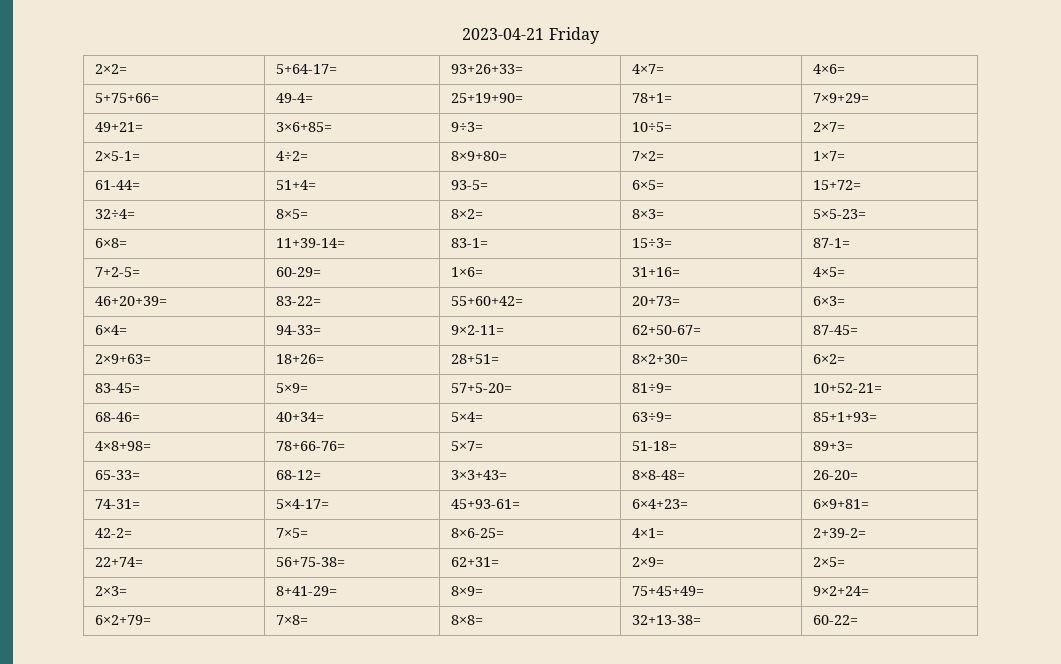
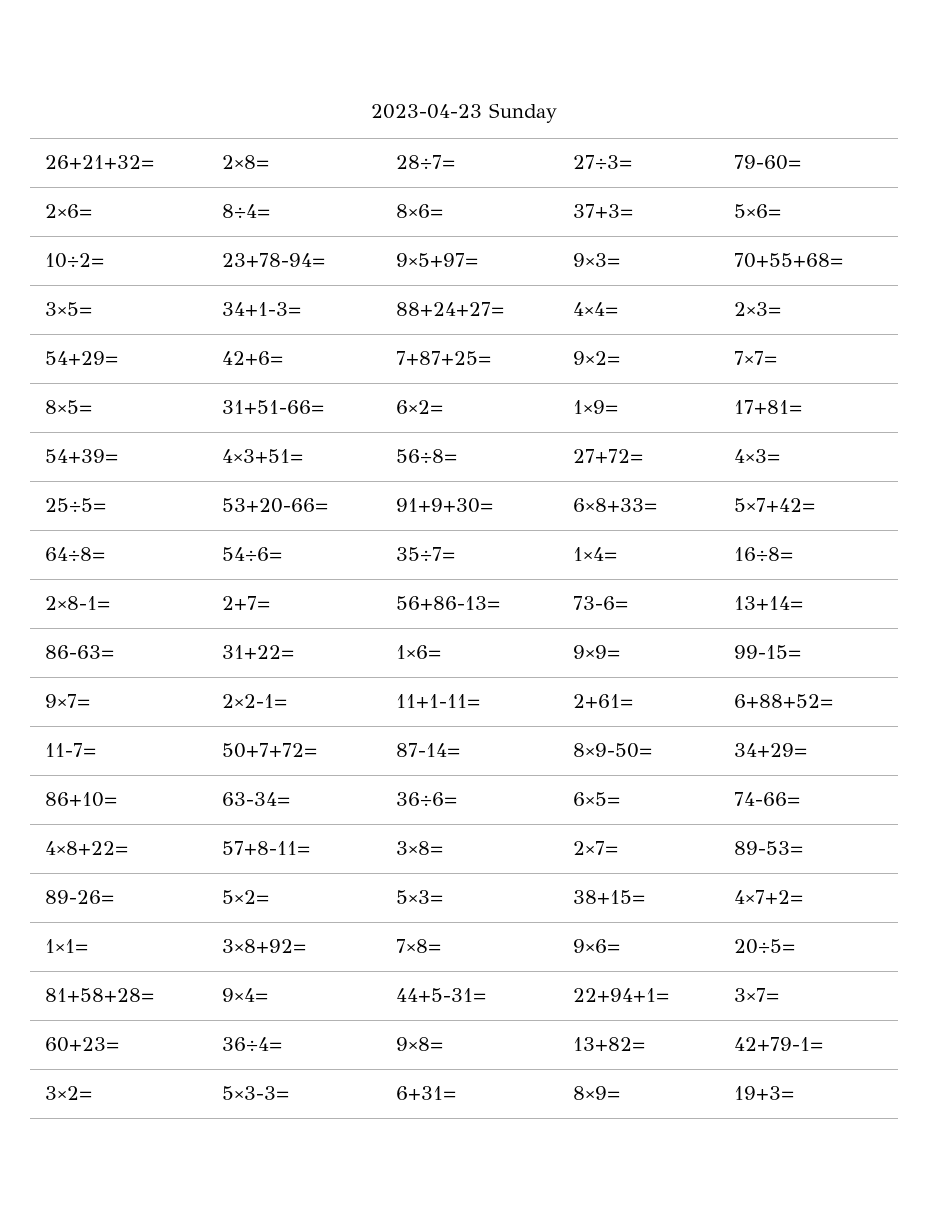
[462,27,600,44] [95,64,128,74] [276,64,338,74] [451,64,524,74] [632,64,665,74] [813,64,846,74] [95,93,160,103] [276,93,314,103] [451,93,524,103] [632,93,673,103] [813,93,870,103] [95,122,144,132] [276,122,333,132] [451,122,484,132] [632,122,673,132] [813,122,846,132] [95,151,141,161] [276,151,309,161] [451,151,508,161] [632,151,665,161] [813,151,846,161] [95,180,141,190] [276,180,317,190] [451,180,489,190] [632,180,665,190] [813,180,862,190] [95,209,136,219] [276,209,309,219] [451,209,484,219] [632,209,665,219] [813,209,867,219] [95,238,128,248] [276,238,346,248] [451,238,489,248] [632,238,673,248] [813,238,851,248] [95,267,141,277] [276,267,322,277] [451,267,484,277] [632,267,681,277] [813,267,846,277] [95,296,168,306] [276,296,322,306] [451,296,524,306] [632,296,681,306] [813,296,846,306] [95,325,128,335] [276,325,322,335] [451,325,505,335] [632,325,702,335] [813,325,859,335] [95,354,152,364] [276,354,325,364] [451,354,500,364] [632,354,689,364] [813,354,846,364] [95,383,141,393] [276,383,309,393] [451,383,513,393] [632,383,673,393] [813,383,883,393] [95,412,141,422] [276,412,325,422] [451,412,484,422] [632,412,673,422] [813,412,878,422] [95,441,152,451] [276,441,346,451] [451,441,484,451] [632,441,678,451] [813,441,854,451] [95,470,141,480] [276,470,322,480] [451,470,508,480] [632,470,686,480] [813,470,859,480] [95,499,141,509] [276,499,330,509] [451,499,521,509] [632,499,689,509] [813,499,870,509] [95,528,133,538] [276,528,309,538] [451,528,505,538] [632,528,665,538] [813,528,867,538] [95,557,144,567] [276,557,346,567] [451,557,500,567] [632,557,665,567] [813,557,846,567] [95,586,128,596] [276,586,338,596] [451,586,484,596] [632,586,705,596] [813,586,870,596] [95,615,152,625] [276,615,309,625] [451,615,484,625] [632,615,702,625] [813,615,859,625] 2023-04-21 Friday // 2×2= | 5+64-17= | 93+26+33= | 4×7= | 4×6= // 5+75+66= | 49-4= | 25+19+90= | 78+1= | 7×9+29= // 49+21= | 3×6+85= | 9÷3= | 10÷5= | 2×7= // 2×5-1= | 4÷2= | 8×9+80= | 7×2= | 1×7= // 61-44= | 51+4= | 93-5= | 6×5= | 15+72= // 32÷4= | 8×5= | 8×2= | 8×3= | 5×5-23= // 6×8= | 11+39-14= | 83-1= | 15÷3= | 87-1= // 7+2-5= | 60-29= | 1×6= | 31+16= | 4×5= // 46+20+39= | 83-22= | 55+60+42= | 20+73= | 6×3= // 6×4= | 94-33= | 9×2-11= | 62+50-67= | 87-45= // 2×9+63= | 18+26= | 28+51= | 8×2+30= | 6×2= // 83-45= | 5×9= | 57+5-20= | 81÷9= | 10+52-21= // 68-46= | 40+34= | 5×4= | 63÷9= | 85+1+93= // 4×8+98= | 78+66-76= | 5×7= | 51-18= | 89+3= // 65-33= | 68-12= | 3×3+43= | 8×8-48= | 26-20= // 74-31= | 5×4-17= | 45+93-61= | 6×4+23= | 6×9+81= // 42-2= | 7×5= | 8×6-25= | 4×1= | 2+39-2= // 22+74= | 56+75-38= | 62+31= | 2×9= | 2×5= // 2×3= | 8+41-29= | 8×9= | 75+45+49= | 9×2+24= // 6×2+79= | 7×8= | 8×8= | 32+13-38= | 60-22= -> [371,103,557,123] [44,155,154,169] [221,155,269,169] [395,155,455,169] [572,155,632,169] [733,155,801,170] [44,204,92,218] [221,204,270,218] [395,204,443,218] [572,204,633,218] [733,204,781,218] [44,253,104,268] [221,253,325,267] [395,253,478,267] [572,253,620,267] [733,253,843,268] [44,302,92,316] [221,302,301,316] [395,302,504,316] [572,302,618,316] [733,302,781,316] [44,351,118,365] [221,351,283,365] [395,351,491,365] [572,351,620,365] [733,351,777,365] [44,400,92,414] [221,400,324,414] [395,400,443,414] [572,400,618,414] [733,400,802,414] [44,449,118,463] [221,449,303,463] [395,449,457,463] [572,449,643,463] [733,449,780,463] [44,498,106,512] [221,498,328,513] [395,498,493,513] [572,498,657,512] [733,498,815,512] [44,547,105,561] [221,547,282,561] [395,547,455,561] [572,547,617,561] [733,547,793,561] [44,596,110,610] [221,596,270,610] [395,596,500,610] [572,596,628,610] [733,596,803,610] [44,645,114,659] [221,645,294,659] [395,645,441,659] [572,645,620,659] [733,645,801,659] [44,694,90,708] [221,694,287,708] [395,694,480,708] [572,694,633,708] [733,694,833,708] [44,743,96,757] [221,743,317,758] [395,743,460,757] [572,743,652,758] [733,743,807,757] [44,792,117,807] [221,792,290,806] [395,792,457,806] [572,792,620,806] [733,792,800,806] [44,841,128,855] [221,841,310,855] [395,841,443,855] [572,841,618,855] [733,841,803,855] [44,890,114,904] [221,890,269,904] [395,890,443,904] [572,890,645,904] [733,890,803,904] [44,939,88,953] [221,939,306,953] [395,939,441,953] [572,939,620,953] [733,939,795,954] [44,988,154,1002] [221,988,268,1002] [395,988,486,1002] [572,988,669,1002] [733,988,779,1002] [44,1037,119,1052] [221,1037,282,1051] [395,1037,443,1051] [572,1037,645,1051] [733,1037,823,1051] [44,1086,92,1100] [221,1086,289,1100] [395,1086,456,1100] [572,1086,620,1100] [733,1086,794,1100] 2023-04-23 Sunday // 26+21+32= | 2×8= | 28÷7= | 27÷3= | 79-60= // 2×6= | 8÷4= | 8×6= | 37+3= | 5×6= // 10÷2= | 23+78-94= | 9×5+97= | 9×3= | 70+55+68= // 3×5= | 34+1-3= | 88+24+27= | 4×4= | 2×3= // 54+29= | 42+6= | 7+87+25= | 9×2= | 7×7= // 8×5= | 31+51-66= | 6×2= | 1×9= | 17+81= // 54+39= | 4×3+51= | 56÷8= | 27+72= | 4×3= // 25÷5= | 53+20-66= | 91+9+30= | 6×8+33= | 5×7+42= // 64÷8= | 54÷6= | 35÷7= | 1×4= | 16÷8= // 2×8-1= | 2+7= | 56+86-13= | 73-6= | 13+14= // 86-63= | 31+22= | 1×6= | 9×9= | 99-15= // 9×7= | 2×2-1= | 11+1-11= | 2+61= | 6+88+52= // 11-7= | 50+7+72= | 87-14= | 8×9-50= | 34+29= // 86+10= | 63-34= | 36÷6= | 6×5= | 74-66= // 4×8+22= | 57+8-11= | 3×8= | 2×7= | 89-53= // 89-26= | 5×2= | 5×3= | 38+15= | 4×7+2= // 1×1= | 3×8+92= | 7×8= | 9×6= | 20÷5= // 81+58+28= | 9×4= | 44+5-31= | 22+94+1= | 3×7= // 60+23= | 36÷4= | 9×8= | 13+82= | 42+79-1= // 3×2= | 5×3-3= | 6+31= | 8×9= | 19+3=

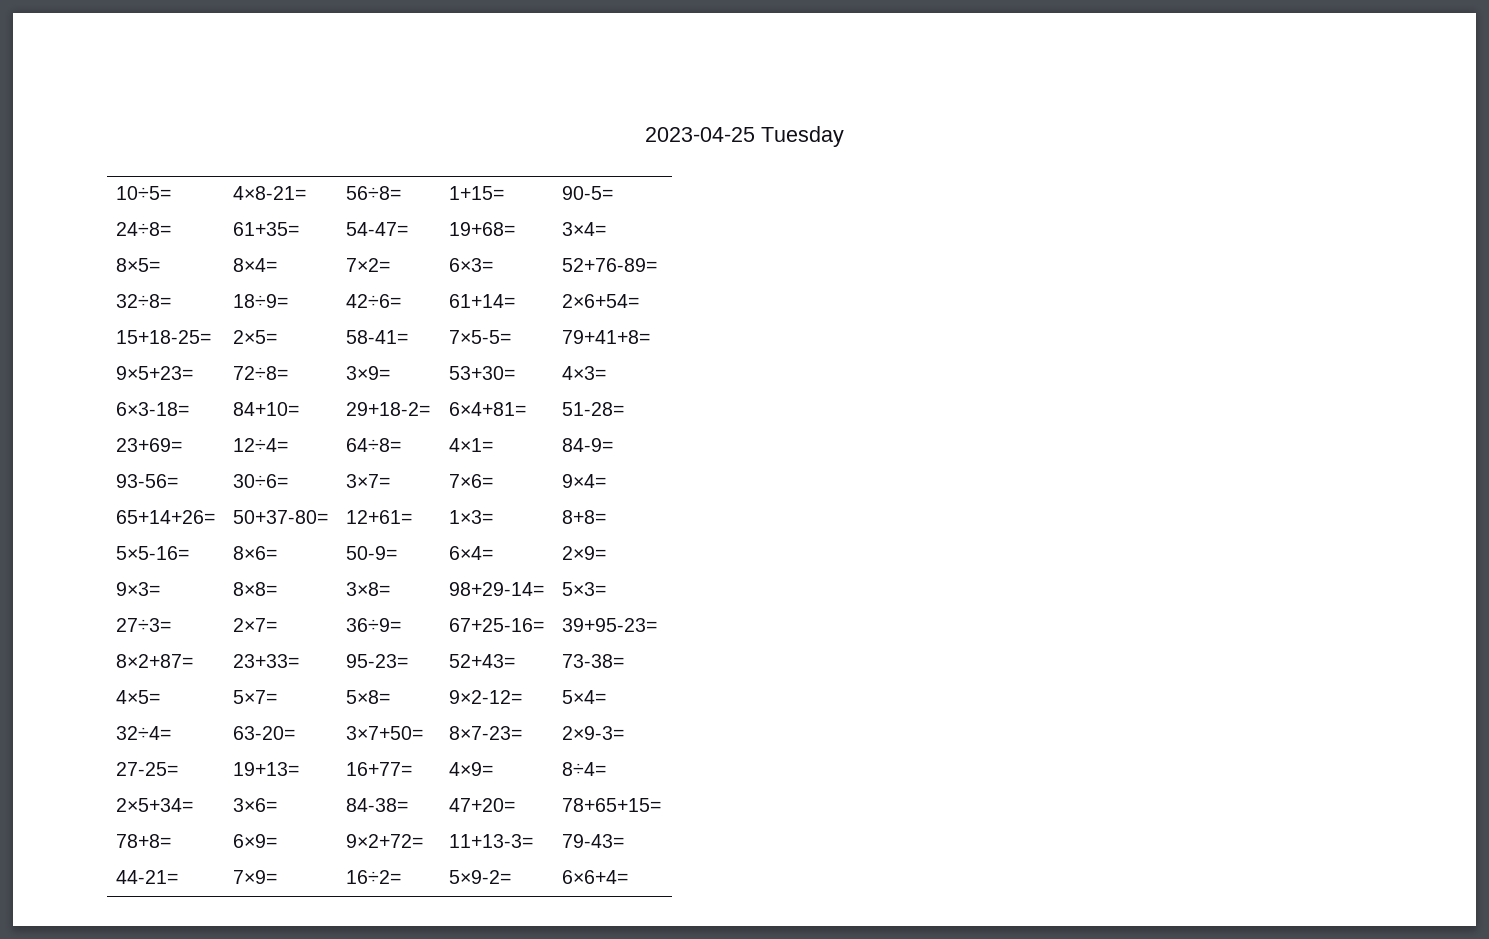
[371,103,557,123] [44,155,154,169] [221,155,269,169] [395,155,455,169] [572,155,632,169] [733,155,801,170] [44,204,92,218] [221,204,270,218] [395,204,443,218] [572,204,633,218] [733,204,781,218] [44,253,104,268] [221,253,325,267] [395,253,478,267] [572,253,620,267] [733,253,843,268] [44,302,92,316] [221,302,301,316] [395,302,504,316] [572,302,618,316] [733,302,781,316] [44,351,118,365] [221,351,283,365] [395,351,491,365] [572,351,620,365] [733,351,777,365] [44,400,92,414] [221,400,324,414] [395,400,443,414] [572,400,618,414] [733,400,802,414] [44,449,118,463] [221,449,303,463] [395,449,457,463] [572,449,643,463] [733,449,780,463] [44,498,106,512] [221,498,328,513] [395,498,493,513] [572,498,657,512] [733,498,815,512] [44,547,105,561] [221,547,282,561] [395,547,455,561] [572,547,617,561] [733,547,793,561] [44,596,110,610] [221,596,270,610] [395,596,500,610] [572,596,628,610] [733,596,803,610] [44,645,114,659] [221,645,294,659] [395,645,441,659] [572,645,620,659] [733,645,801,659] [44,694,90,708] [221,694,287,708] [395,694,480,708] [572,694,633,708] [733,694,833,708] [44,743,96,757] [221,743,317,758] [395,743,460,757] [572,743,652,758] [733,743,807,757] [44,792,117,807] [221,792,290,806] [395,792,457,806] [572,792,620,806] [733,792,800,806] [44,841,128,855] [221,841,310,855] [395,841,443,855] [572,841,618,855] [733,841,803,855] [44,890,114,904] [221,890,269,904] [395,890,443,904] [572,890,645,904] [733,890,803,904] [44,939,88,953] [221,939,306,953] [395,939,441,953] [572,939,620,953] [733,939,795,954] [44,988,154,1002] [221,988,268,1002] [395,988,486,1002] [572,988,669,1002] [733,988,779,1002] [44,1037,119,1052] [221,1037,282,1051] [395,1037,443,1051] [572,1037,645,1051] [733,1037,823,1051] [44,1086,92,1100] [221,1086,289,1100] [395,1086,456,1100] [572,1086,620,1100] [733,1086,794,1100] 2023-04-23 Sunday // 26+21+32= | 2×8= | 28÷7= | 27÷3= | 79-60= // 2×6= | 8÷4= | 8×6= | 37+3= | 5×6= // 10÷2= | 23+78-94= | 9×5+97= | 9×3= | 70+55+68= // 3×5= | 34+1-3= | 88+24+27= | 4×4= | 2×3= // 54+29= | 42+6= | 7+87+25= | 9×2= | 7×7= // 8×5= | 31+51-66= | 6×2= | 1×9= | 17+81= // 54+39= | 4×3+51= | 56÷8= | 27+72= | 4×3= // 25÷5= | 53+20-66= | 91+9+30= | 6×8+33= | 5×7+42= // 64÷8= | 54÷6= | 35÷7= | 1×4= | 16÷8= // 2×8-1= | 2+7= | 56+86-13= | 73-6= | 13+14= // 86-63= | 31+22= | 1×6= | 9×9= | 99-15= // 9×7= | 2×2-1= | 11+1-11= | 2+61= | 6+88+52= // 11-7= | 50+7+72= | 87-14= | 8×9-50= | 34+29= // 86+10= | 63-34= | 36÷6= | 6×5= | 74-66= // 4×8+22= | 57+8-11= | 3×8= | 2×7= | 89-53= // 89-26= | 5×2= | 5×3= | 38+15= | 4×7+2= // 1×1= | 3×8+92= | 7×8= | 9×6= | 20÷5= // 81+58+28= | 9×4= | 44+5-31= | 22+94+1= | 3×7= // 60+23= | 36÷4= | 9×8= | 13+82= | 42+79-1= // 3×2= | 5×3-3= | 6+31= | 8×9= | 19+3= -> [645,126,844,147] [115,186,171,200] [232,186,306,200] [345,186,401,200] [448,186,504,200] [561,186,613,200] [115,222,171,236] [232,222,299,236] [345,222,408,236] [448,222,515,236] [561,222,606,236] [115,258,160,272] [232,258,277,272] [345,258,390,272] [448,258,493,272] [561,258,657,272] [115,294,171,308] [232,294,288,308] [345,294,401,308] [448,294,515,308] [561,294,639,308] [115,330,211,344] [232,330,277,344] [345,330,408,344] [448,330,511,344] [561,330,650,344] [115,366,193,380] [232,366,288,380] [345,366,390,380] [448,366,515,380] [561,366,606,380] [115,402,189,416] [232,402,299,416] [345,402,430,416] [448,402,526,416] [561,402,624,416] [115,438,182,452] [232,438,288,452] [345,438,401,452] [448,438,493,452] [561,438,613,452] [115,474,178,488] [232,474,288,488] [345,474,390,488] [448,474,493,488] [561,474,606,488] [115,510,215,524] [232,510,328,524] [345,510,412,524] [448,510,493,524] [561,510,606,524] [115,546,189,560] [232,546,277,560] [345,546,397,560] [448,546,493,560] [561,546,606,560] [115,582,160,596] [232,582,277,596] [345,582,390,596] [448,582,544,596] [561,582,606,596] [115,618,171,632] [232,618,277,632] [345,618,401,632] [448,618,544,632] [561,618,657,632] [115,654,193,668] [232,654,299,668] [345,654,408,668] [448,654,515,668] [561,654,624,668] [115,690,160,704] [232,690,277,704] [345,690,390,704] [448,690,522,704] [561,690,606,704] [115,726,171,740] [232,726,295,740] [345,726,423,740] [448,726,522,740] [561,726,624,740] [115,762,178,776] [232,762,299,776] [345,762,412,776] [448,762,493,776] [561,762,606,776] [115,798,193,812] [232,798,277,812] [345,798,408,812] [448,798,515,812] [561,798,661,812] [115,834,171,848] [232,834,277,848] [345,834,423,848] [448,834,533,848] [561,834,624,848] [115,870,178,884] [232,870,277,884] [345,870,401,884] [448,870,511,884] [561,870,628,884] 2023-04-25 Tuesday // 10÷5= | 4×8-21= | 56÷8= | 1+15= | 90-5= // 24÷8= | 61+35= | 54-47= | 19+68= | 3×4= // 8×5= | 8×4= | 7×2= | 6×3= | 52+76-89= // 32÷8= | 18÷9= | 42÷6= | 61+14= | 2×6+54= // 15+18-25= | 2×5= | 58-41= | 7×5-5= | 79+41+8= // 9×5+23= | 72÷8= | 3×9= | 53+30= | 4×3= // 6×3-18= | 84+10= | 29+18-2= | 6×4+81= | 51-28= // 23+69= | 12÷4= | 64÷8= | 4×1= | 84-9= // 93-56= | 30÷6= | 3×7= | 7×6= | 9×4= // 65+14+26= | 50+37-80= | 12+61= | 1×3= | 8+8= // 5×5-16= | 8×6= | 50-9= | 6×4= | 2×9= // 9×3= | 8×8= | 3×8= | 98+29-14= | 5×3= // 27÷3= | 2×7= | 36÷9= | 67+25-16= | 39+95-23= // 8×2+87= | 23+33= | 95-23= | 52+43= | 73-38= // 4×5= | 5×7= | 5×8= | 9×2-12= | 5×4= // 32÷4= | 63-20= | 3×7+50= | 8×7-23= | 2×9-3= // 27-25= | 19+13= | 16+77= | 4×9= | 8÷4= // 2×5+34= | 3×6= | 84-38= | 47+20= | 78+65+15= // 78+8= | 6×9= | 9×2+72= | 11+13-3= | 79-43= // 44-21= | 7×9= | 16÷2= | 5×9-2= | 6×6+4=

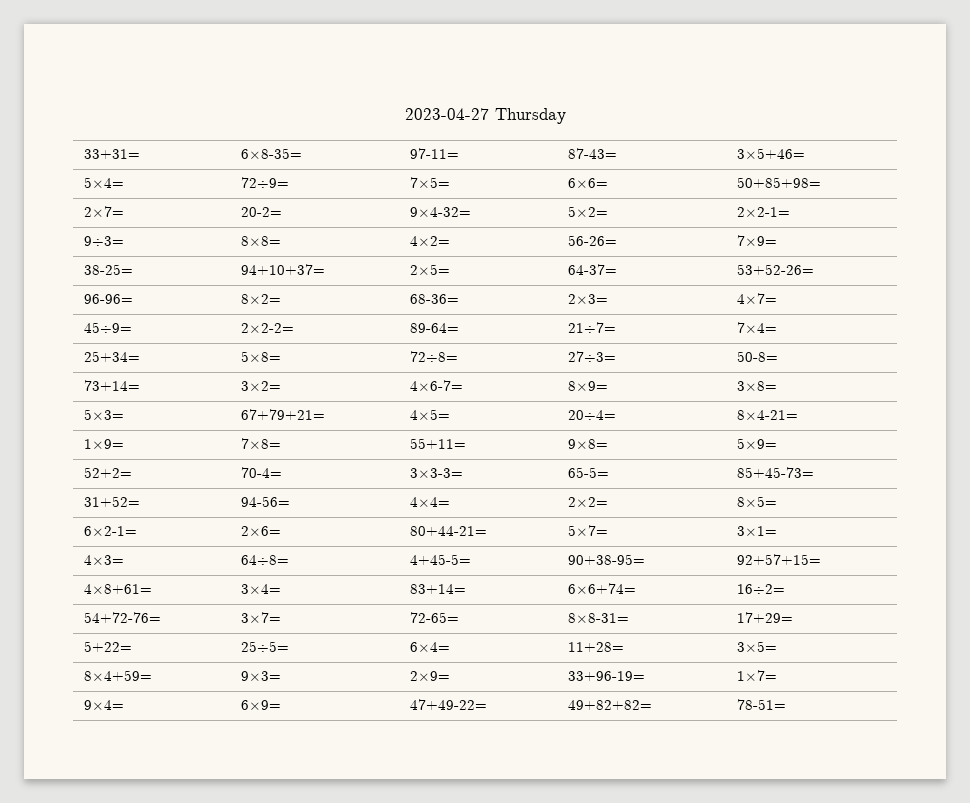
[645,126,844,147] [115,186,171,200] [232,186,306,200] [345,186,401,200] [448,186,504,200] [561,186,613,200] [115,222,171,236] [232,222,299,236] [345,222,408,236] [448,222,515,236] [561,222,606,236] [115,258,160,272] [232,258,277,272] [345,258,390,272] [448,258,493,272] [561,258,657,272] [115,294,171,308] [232,294,288,308] [345,294,401,308] [448,294,515,308] [561,294,639,308] [115,330,211,344] [232,330,277,344] [345,330,408,344] [448,330,511,344] [561,330,650,344] [115,366,193,380] [232,366,288,380] [345,366,390,380] [448,366,515,380] [561,366,606,380] [115,402,189,416] [232,402,299,416] [345,402,430,416] [448,402,526,416] [561,402,624,416] [115,438,182,452] [232,438,288,452] [345,438,401,452] [448,438,493,452] [561,438,613,452] [115,474,178,488] [232,474,288,488] [345,474,390,488] [448,474,493,488] [561,474,606,488] [115,510,215,524] [232,510,328,524] [345,510,412,524] [448,510,493,524] [561,510,606,524] [115,546,189,560] [232,546,277,560] [345,546,397,560] [448,546,493,560] [561,546,606,560] [115,582,160,596] [232,582,277,596] [345,582,390,596] [448,582,544,596] [561,582,606,596] [115,618,171,632] [232,618,277,632] [345,618,401,632] [448,618,544,632] [561,618,657,632] [115,654,193,668] [232,654,299,668] [345,654,408,668] [448,654,515,668] [561,654,624,668] [115,690,160,704] [232,690,277,704] [345,690,390,704] [448,690,522,704] [561,690,606,704] [115,726,171,740] [232,726,295,740] [345,726,423,740] [448,726,522,740] [561,726,624,740] [115,762,178,776] [232,762,299,776] [345,762,412,776] [448,762,493,776] [561,762,606,776] [115,798,193,812] [232,798,277,812] [345,798,408,812] [448,798,515,812] [561,798,661,812] [115,834,171,848] [232,834,277,848] [345,834,423,848] [448,834,533,848] [561,834,624,848] [115,870,178,884] [232,870,277,884] [345,870,401,884] [448,870,511,884] [561,870,628,884] 2023-04-25 Tuesday // 10÷5= | 4×8-21= | 56÷8= | 1+15= | 90-5= // 24÷8= | 61+35= | 54-47= | 19+68= | 3×4= // 8×5= | 8×4= | 7×2= | 6×3= | 52+76-89= // 32÷8= | 18÷9= | 42÷6= | 61+14= | 2×6+54= // 15+18-25= | 2×5= | 58-41= | 7×5-5= | 79+41+8= // 9×5+23= | 72÷8= | 3×9= | 53+30= | 4×3= // 6×3-18= | 84+10= | 29+18-2= | 6×4+81= | 51-28= // 23+69= | 12÷4= | 64÷8= | 4×1= | 84-9= // 93-56= | 30÷6= | 3×7= | 7×6= | 9×4= // 65+14+26= | 50+37-80= | 12+61= | 1×3= | 8+8= // 5×5-16= | 8×6= | 50-9= | 6×4= | 2×9= // 9×3= | 8×8= | 3×8= | 98+29-14= | 5×3= // 27÷3= | 2×7= | 36÷9= | 67+25-16= | 39+95-23= // 8×2+87= | 23+33= | 95-23= | 52+43= | 73-38= // 4×5= | 5×7= | 5×8= | 9×2-12= | 5×4= // 32÷4= | 63-20= | 3×7+50= | 8×7-23= | 2×9-3= // 27-25= | 19+13= | 16+77= | 4×9= | 8÷4= // 2×5+34= | 3×6= | 84-38= | 47+20= | 78+65+15= // 78+8= | 6×9= | 9×2+72= | 11+13-3= | 79-43= // 44-21= | 7×9= | 16÷2= | 5×9-2= | 6×6+4= -> [404,108,566,124] [83,149,140,159] [240,148,302,159] [409,148,459,159] [567,148,617,159] [736,148,805,159] [83,177,124,188] [240,177,289,188] [409,177,450,188] [567,178,608,188] [736,177,821,188] [83,206,124,217] [240,207,282,217] [409,207,471,217] [567,206,608,217] [736,207,790,217] [83,236,124,246] [240,236,281,246] [409,236,450,246] [567,235,617,246] [736,235,777,246] [83,264,133,275] [240,264,325,275] [409,264,450,275] [567,264,617,275] [736,264,814,275] [83,294,133,304] [240,294,281,304] [409,294,459,304] [567,294,608,304] [736,293,777,304] [83,322,132,333] [240,323,294,333] [409,323,459,333] [567,322,616,333] [736,322,777,333] [83,351,140,362] [240,351,281,362] [409,351,458,362] [567,351,616,362] [736,351,778,362] [83,380,140,391] [240,381,281,391] [409,380,463,391] [567,381,608,391] [736,381,777,391] [83,409,124,420] [240,409,325,420] [409,409,450,420] [567,410,616,420] [736,410,798,420] [83,439,124,449] [240,438,281,449] [409,438,466,449] [567,439,608,449] [736,438,777,449] [83,467,132,478] [240,467,282,478] [409,468,463,478] [567,467,609,478] [736,467,814,478] [83,496,140,507] [240,496,290,507] [409,497,450,507] [567,497,608,507] [736,496,777,507] [83,526,137,536] [240,526,281,536] [409,526,487,536] [567,525,608,536] [736,526,777,536] [83,555,124,565] [240,555,289,565] [409,554,471,565] [567,554,645,565] [736,554,821,565] [83,584,152,594] [240,584,281,594] [409,584,466,594] [567,583,636,594] [736,584,785,594] [83,612,161,623] [240,612,281,623] [409,612,459,623] [567,613,629,623] [736,612,793,623] [83,641,132,652] [240,641,289,652] [409,642,450,652] [567,642,624,652] [736,641,777,652] [83,670,152,681] [240,671,281,681] [409,671,450,681] [567,671,645,681] [736,670,777,681] [83,700,124,710] [240,700,281,710] [409,699,487,710] [567,700,652,710] [736,699,786,710] 2023-04-27 Thursday // 33+31= | 6×8-35= | 97-11= | 87-43= | 3×5+46= // 5×4= | 72÷9= | 7×5= | 6×6= | 50+85+98= // 2×7= | 20-2= | 9×4-32= | 5×2= | 2×2-1= // 9÷3= | 8×8= | 4×2= | 56-26= | 7×9= // 38-25= | 94+10+37= | 2×5= | 64-37= | 53+52-26= // 96-96= | 8×2= | 68-36= | 2×3= | 4×7= // 45÷9= | 2×2-2= | 89-64= | 21÷7= | 7×4= // 25+34= | 5×8= | 72÷8= | 27÷3= | 50-8= // 73+14= | 3×2= | 4×6-7= | 8×9= | 3×8= // 5×3= | 67+79+21= | 4×5= | 20÷4= | 8×4-21= // 1×9= | 7×8= | 55+11= | 9×8= | 5×9= // 52+2= | 70-4= | 3×3-3= | 65-5= | 85+45-73= // 31+52= | 94-56= | 4×4= | 2×2= | 8×5= // 6×2-1= | 2×6= | 80+44-21= | 5×7= | 3×1= // 4×3= | 64÷8= | 4+45-5= | 90+38-95= | 92+57+15= // 4×8+61= | 3×4= | 83+14= | 6×6+74= | 16÷2= // 54+72-76= | 3×7= | 72-65= | 8×8-31= | 17+29= // 5+22= | 25÷5= | 6×4= | 11+28= | 3×5= // 8×4+59= | 9×3= | 2×9= | 33+96-19= | 1×7= // 9×4= | 6×9= | 47+49-22= | 49+82+82= | 78-51=

